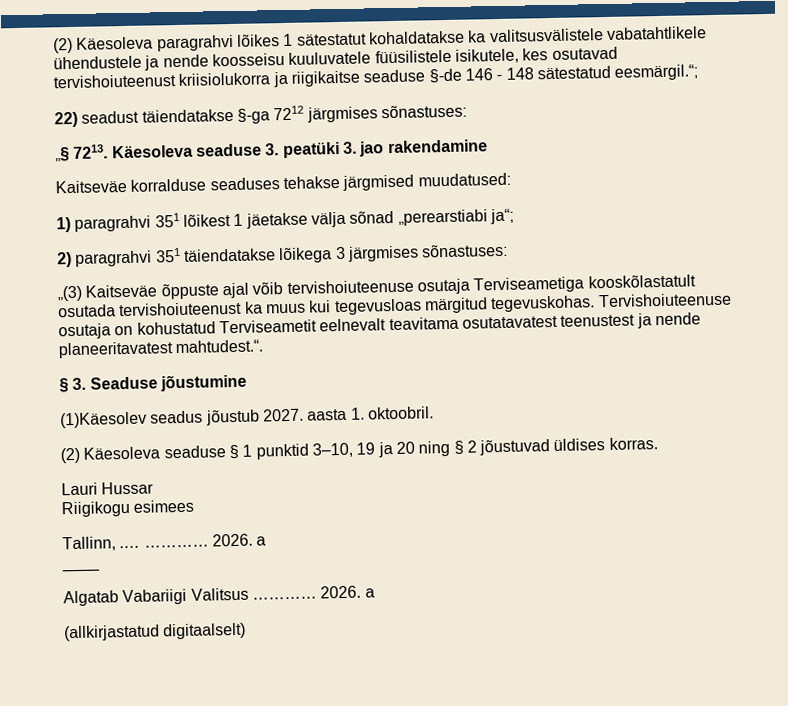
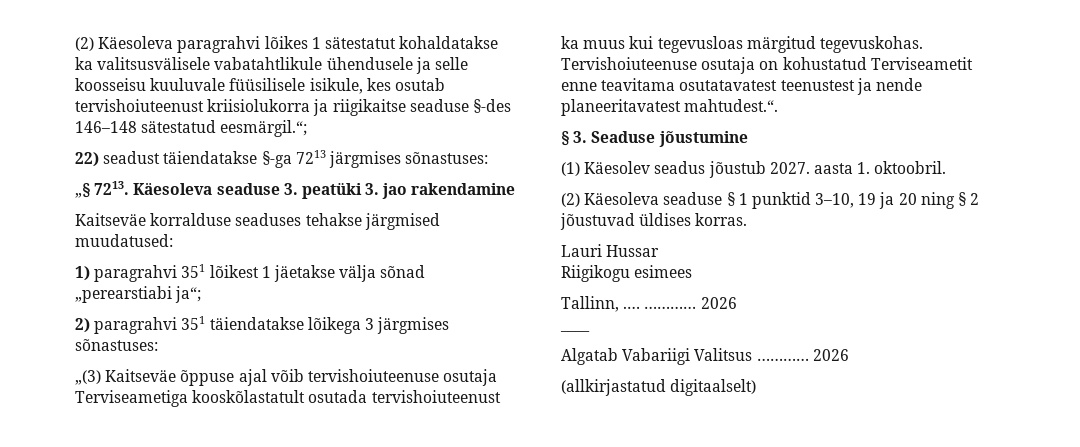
[488,26,707,43] [53,46,618,71] valitsusvälistele vabatahtlikele ühendustele ja nende koosseisu kuuluvatele füüsilistele isikutele, kes osutavad -> [97,57,468,74] [75,78,445,94] valitsusvälisele vabatahtlikule ühendusele ja selle koosseisu kuuluvale füüsilisele isikule, kes osutab
[428,67,534,84] §-de 146 - 148 -> [472,99,511,113] [75,121,137,133] §-des 146–148
[273,105,305,121] 7212 -> [295,150,326,164] 7213
[160,283,219,300] õppuste -> [180,370,235,386] õppuse
[319,318,387,332] eelnevalt -> [561,82,597,91] enne
[60,411,147,429] (1)Käesolev -> [561,161,651,176] (1) Käesolev
[211,533,267,547] 2026. a -> [700,297,737,309] 2026
[320,585,375,599] 2026. a -> [812,349,849,361] 2026

